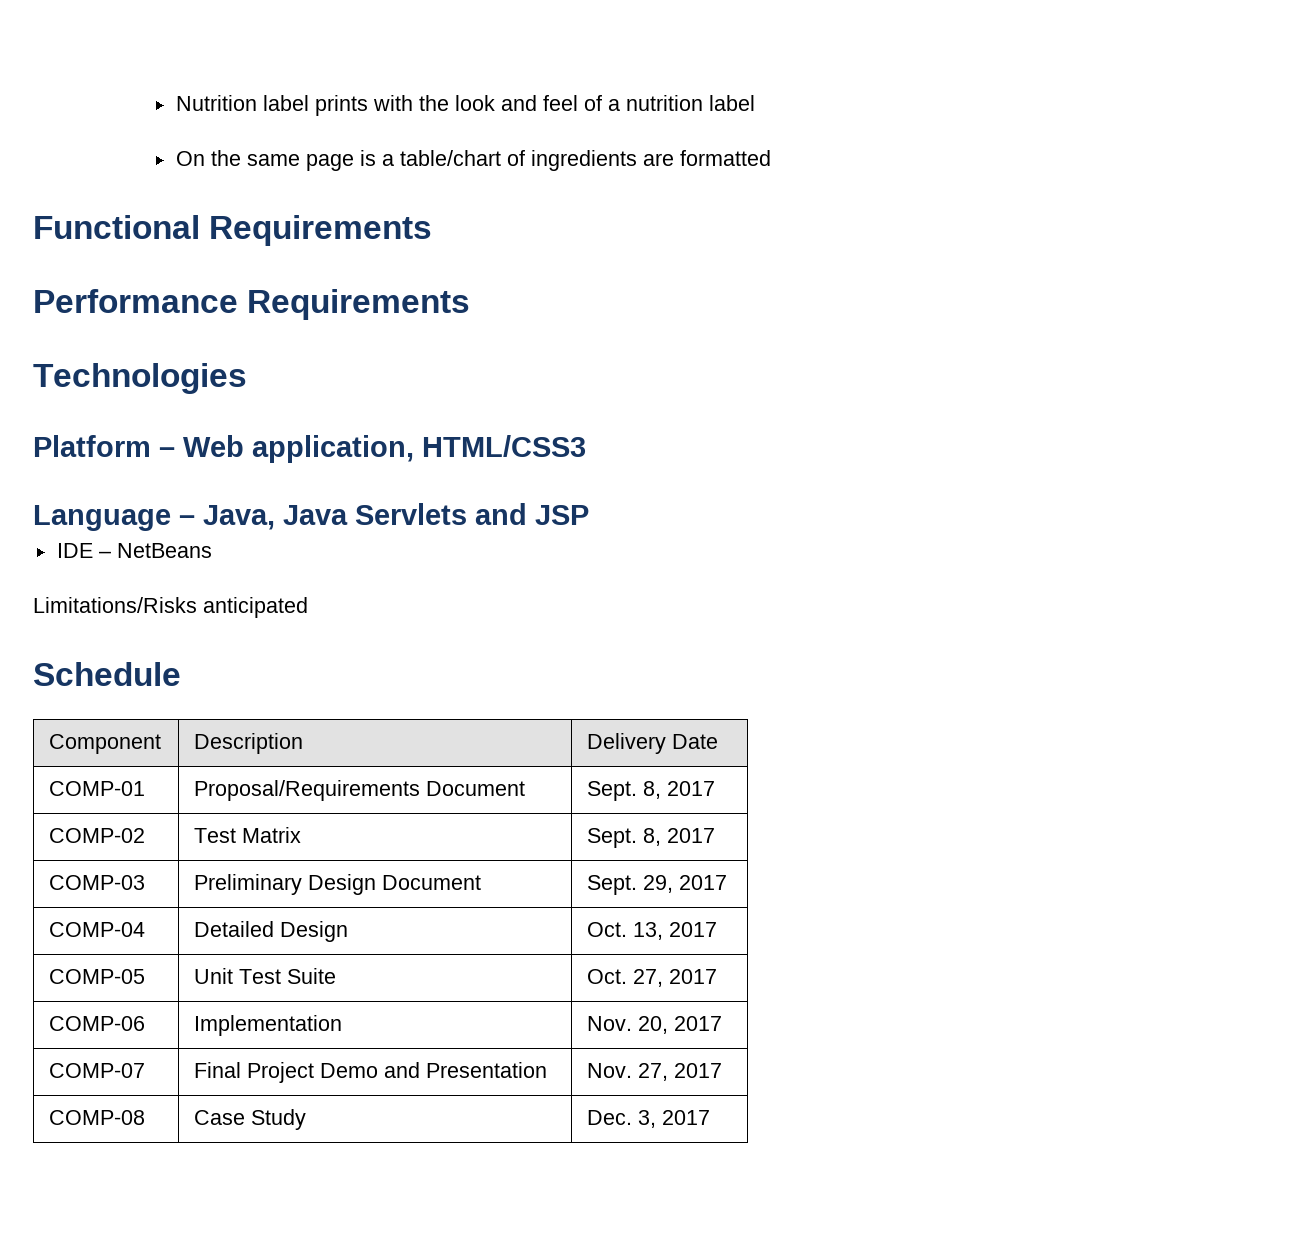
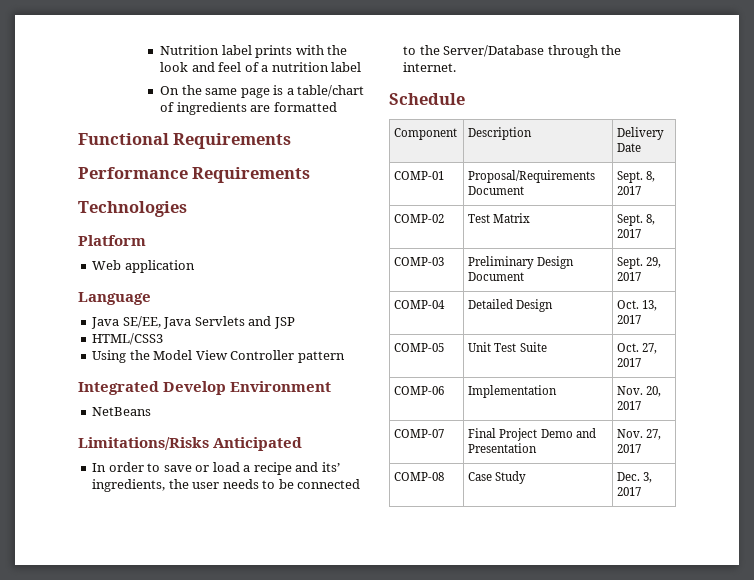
[159,435,586,463] – Web application, HTML/CSS3 -> [92,260,195,273] // Web application
[179,505,275,530] – Java, -> [91,316,161,329] // Java SE/EE,
[56,543,212,558] [33,597,308,618] IDE – NetBeans // Limitations/Risks anticipated -> [92,333,164,345] [92,350,345,363] [78,381,332,395] [92,407,152,416] [78,437,303,451] [92,462,340,475] [92,479,361,492] [403,45,622,58] [403,62,457,72] HTML/CSS3 // Using the Model View Controller pattern // Integrated Develop Environment // NetBeans // Limitations/Risks Anticipated // In order to save or load a recipe and its’ ingredients, the user needs to be connected to the Server/Database through the internet.

